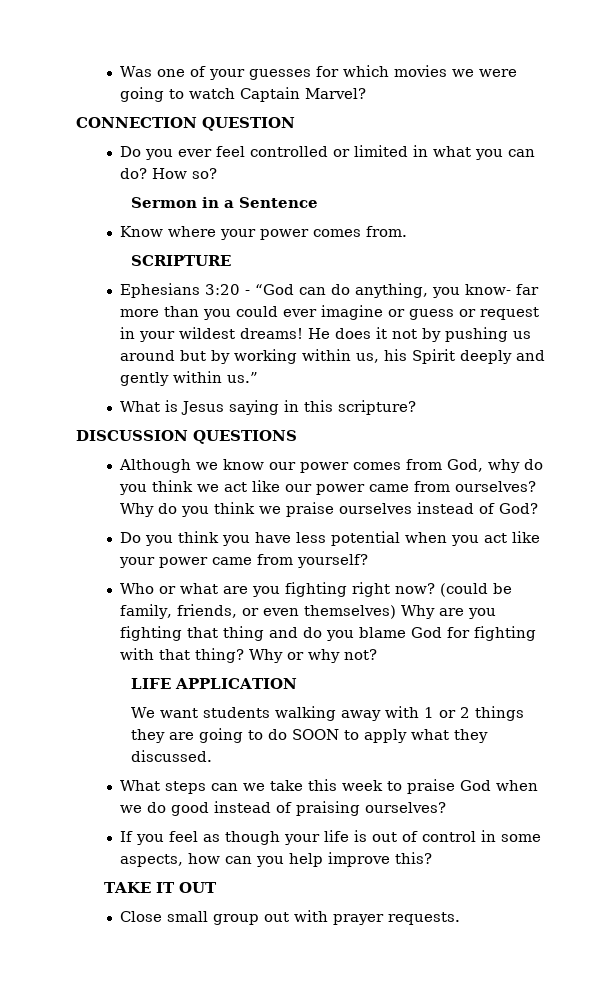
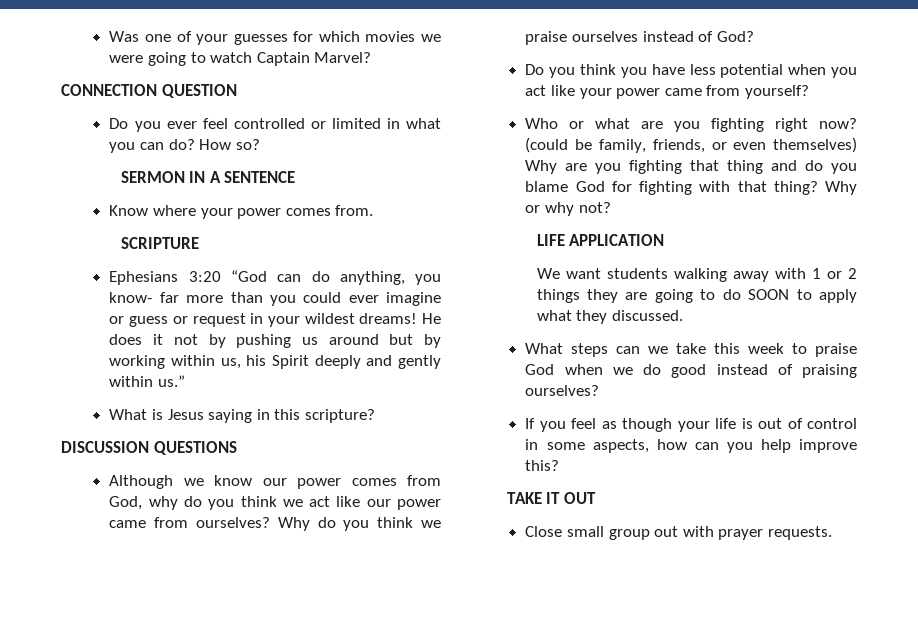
[131,197,319,208] Sermon in a Sentence -> [120,171,296,183] SERMON IN A SENTENCE
[244,290,250,295] - -> (221, 276) none

